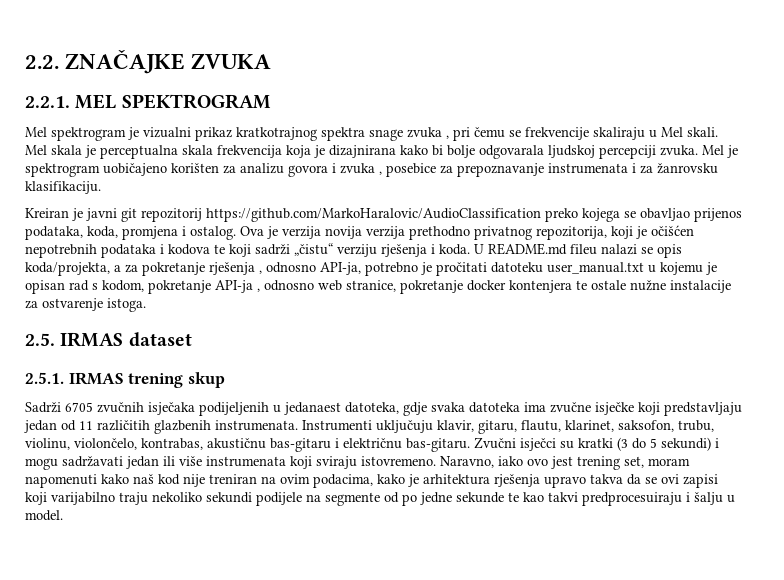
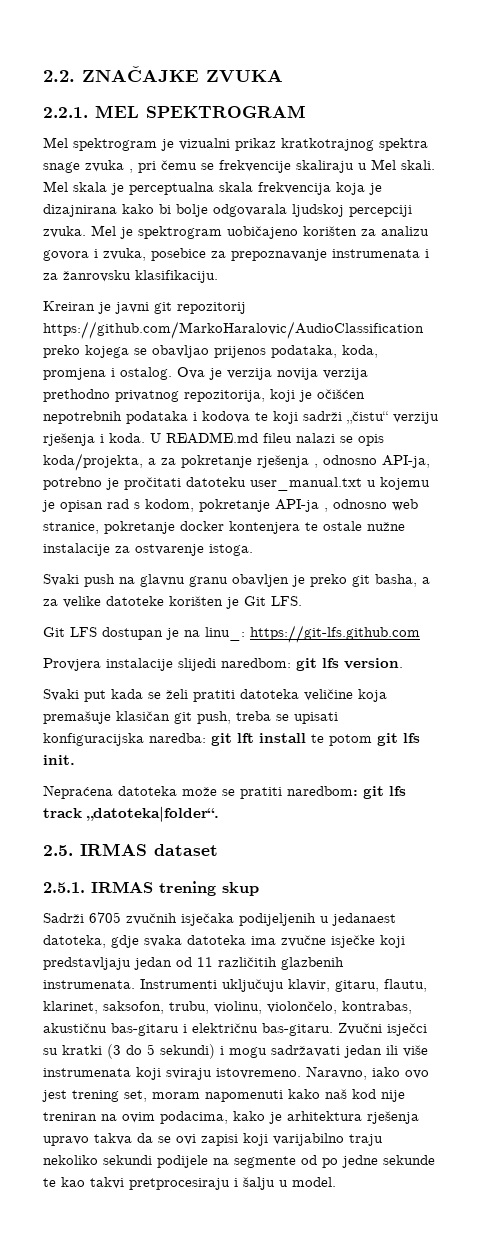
[340,163,382,175] zvuka , -> [103,248,146,261] zvuka,
(146, 305) none -> [43,574,430,587] [43,596,302,609] [43,625,420,643] [43,658,403,671] [43,689,387,702] [43,711,338,724] [43,733,420,746] [43,755,75,765] [43,785,406,799] [43,806,219,822] // Svaki push na glavnu granu obavljen je preko git basha, a za velike datoteke korišten je Git LFS. // Git LFS dostupan je na linu_: https://git-lfs.github.com // Provjera instalacije slijedi naredbom: git lfs version. // Svaki put kada se želi pratiti datoteka veličine koja premašuje klasičan git push, treba se upisati konfiguracijska naredba: git lft install te potom git lfs init. // Nepraćena datoteka može se pratiti naredbom: git lfs track „datoteka|folder“.
[582,492,682,506] predprocesuiraju -> [129,1178,230,1190] pretprocesiraju

